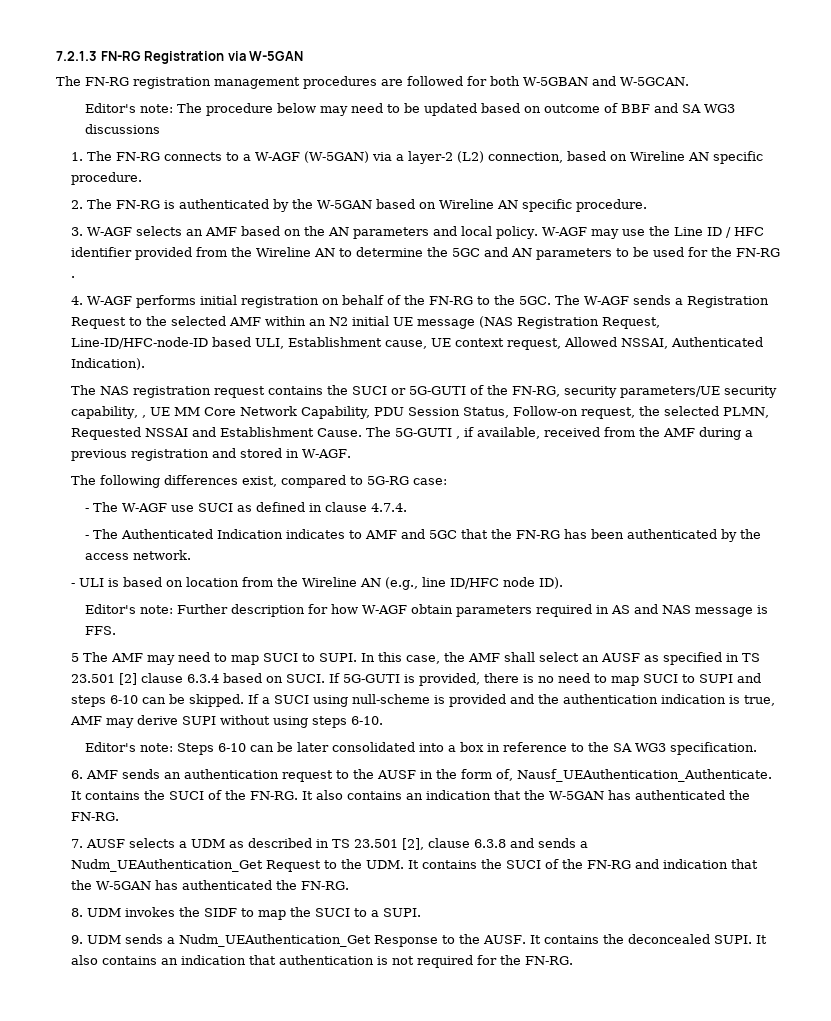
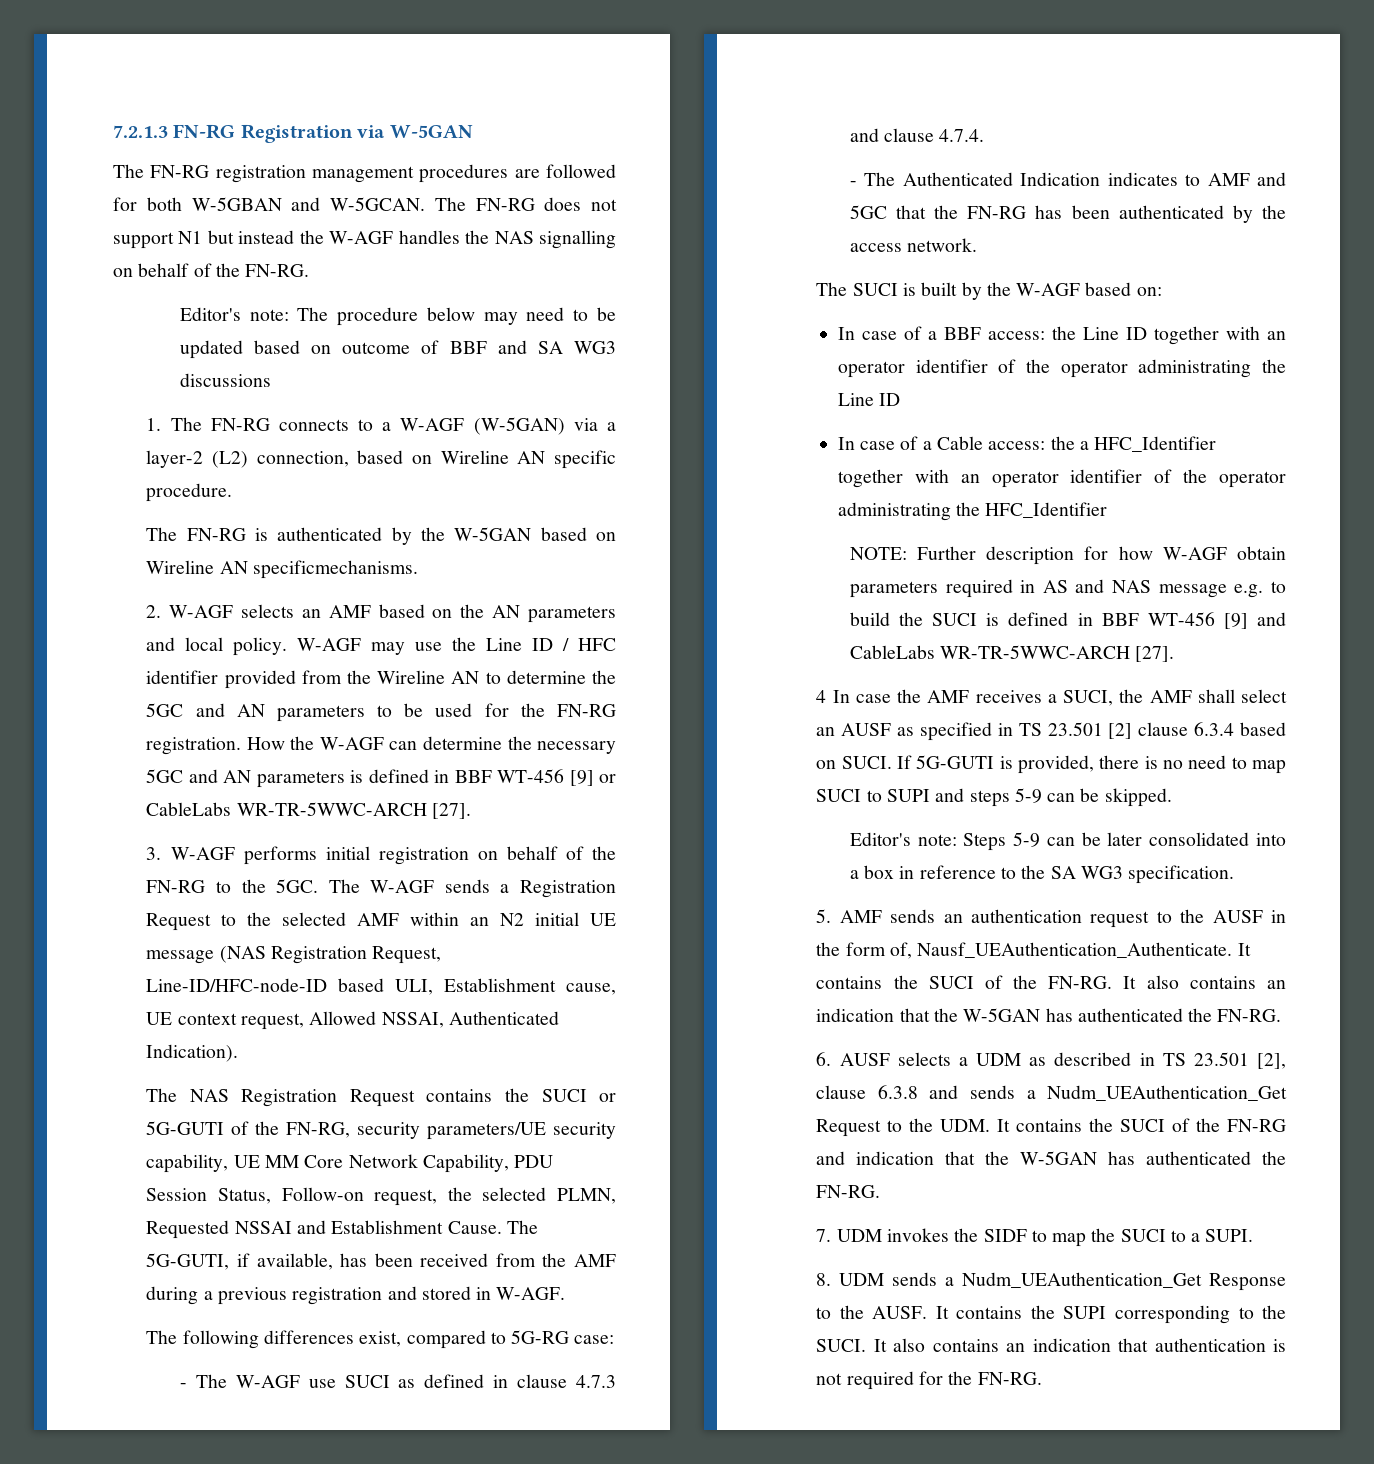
(689, 81) none -> [434,197,617,211] [113,230,616,249] [113,263,310,277] The FN-RG does not support N1 but instead the W-AGF handles the NAS signalling on behalf of the FN-RG.
[70,200,83,209] 2. -> (233, 492) none
[521,199,647,212] [70,227,83,236] specific procedure. // 3. -> [253,560,419,579] [146,605,162,618] specificmechanisms. // 2.
[70,276,75,278] [70,296,83,305] . // 4. -> [146,736,616,755] [146,769,616,788] [146,802,472,819] [146,847,162,860] registration. How the W-AGF can determine the necessary 5GC and AN parameters is defined in BBF WT-456 [9] or CableLabs WR-TR-5WWC-ARCH [27]. // 3.
[132,386,265,398] registration request -> [241,1089,415,1107] Registration Request
[141,415,146,418] , -> (229, 1163) none
[394,427,540,439] 5G-GUTI , if available, -> [146,1253,413,1270] 5G-GUTI, if available, has been
(368, 507) none -> [576,1375,616,1388] [849,128,935,142] 4.7.3 and clause
[70,577,563,590] [85,604,174,614] - ULI is based on location from the Wireline AN (e.g., line ID/HFC node ID). // Editor's note: -> [816,282,1162,300] [837,326,1286,345] [837,359,1286,378] [837,393,901,406] [837,436,1217,452] [837,469,1286,488] [837,502,1108,521] [849,547,907,560] The SUCI is built by the W-AGF based on: // In case of a BBF access: the Line ID together with an operator identifier of the operator administrating the Line ID // In case of a Cable access: the a HFC_Identifier together with an operator identifier of the operator administrating the HFC_Identifier // NOTE:
[757,605,769,614] [85,626,117,635] [70,652,440,665] is FFS. // 5 The AMF may need to map SUCI to SUPI. In this case, -> [1234,581,1286,598] [849,612,1286,629] [849,645,1175,662] [816,689,1114,706] e.g. to build the SUCI is defined in BBF WT-456 [9] and CableLabs WR-TR-5WWC-ARCH [27]. // 4 In case the AMF receives a SUCI,
[109,695,138,704] 6-10 -> [1014,788,1042,803] 5-9
[247,694,775,707] [69,715,383,728] If a SUCI using null-scheme is provided and the authentication indication is true, AMF may derive SUPI without using steps 6-10. -> (1172, 797) none
[218,743,247,752] 6-10 -> [1013,832,1041,847] 5-9
[70,770,83,779] 6. -> [816,909,832,923] 5.
[70,839,83,848] 7. -> [816,1052,832,1066] 6.
[70,908,83,917] 8. -> [816,1229,832,1242] 7.
[70,935,83,944] 9. -> [816,1273,832,1286] 8.
[627,934,752,944] deconcealed SUPI. -> [1063,1305,1286,1324] [816,1339,867,1352] SUPI corresponding to the SUCI.

